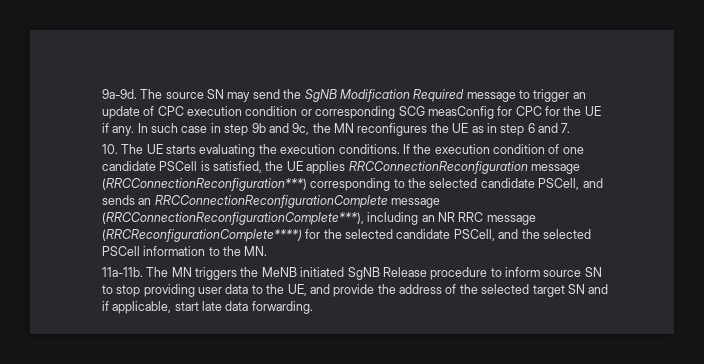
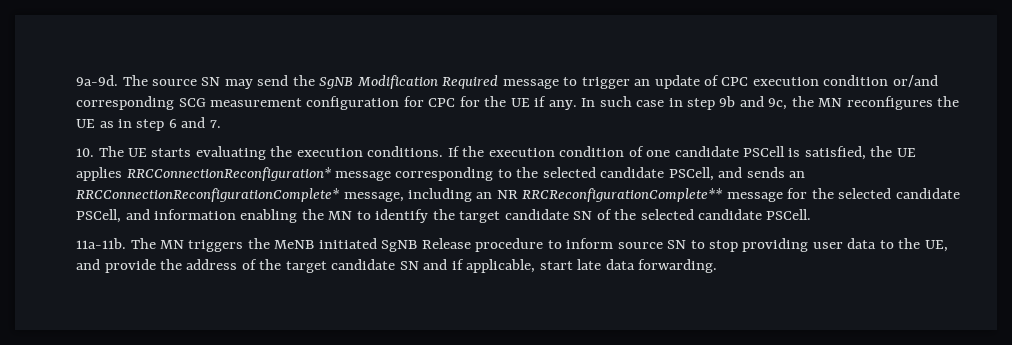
[300,109,312,116] or -> [892,75,938,87] or/and
[427,106,494,119] measConfig -> [210,96,400,110] measurement configuration
[348,161,580,174] [101,178,307,191] RRCConnectionReconfiguration message (RRCConnectionReconfiguration***) -> [126,167,392,181] RRCConnectionReconfiguration* message
[154,195,440,208] [101,212,536,225] [101,229,302,242] RRCConnectionReconfigurationComplete message (RRCConnectionReconfigurationComplete***), including an NR RRC message (RRCReconfigurationComplete****) -> [76,188,783,202] RRCConnectionReconfigurationComplete* message, including an NR RRCReconfigurationComplete** message
[521,229,591,239] [101,246,268,256] the selected PSCell information to the MN. -> [154,209,812,223] information enabling the MN to identify the target candidate SN of the selected candidate PSCell.
[481,284,565,297] selected target -> [285,259,396,273] target candidate

